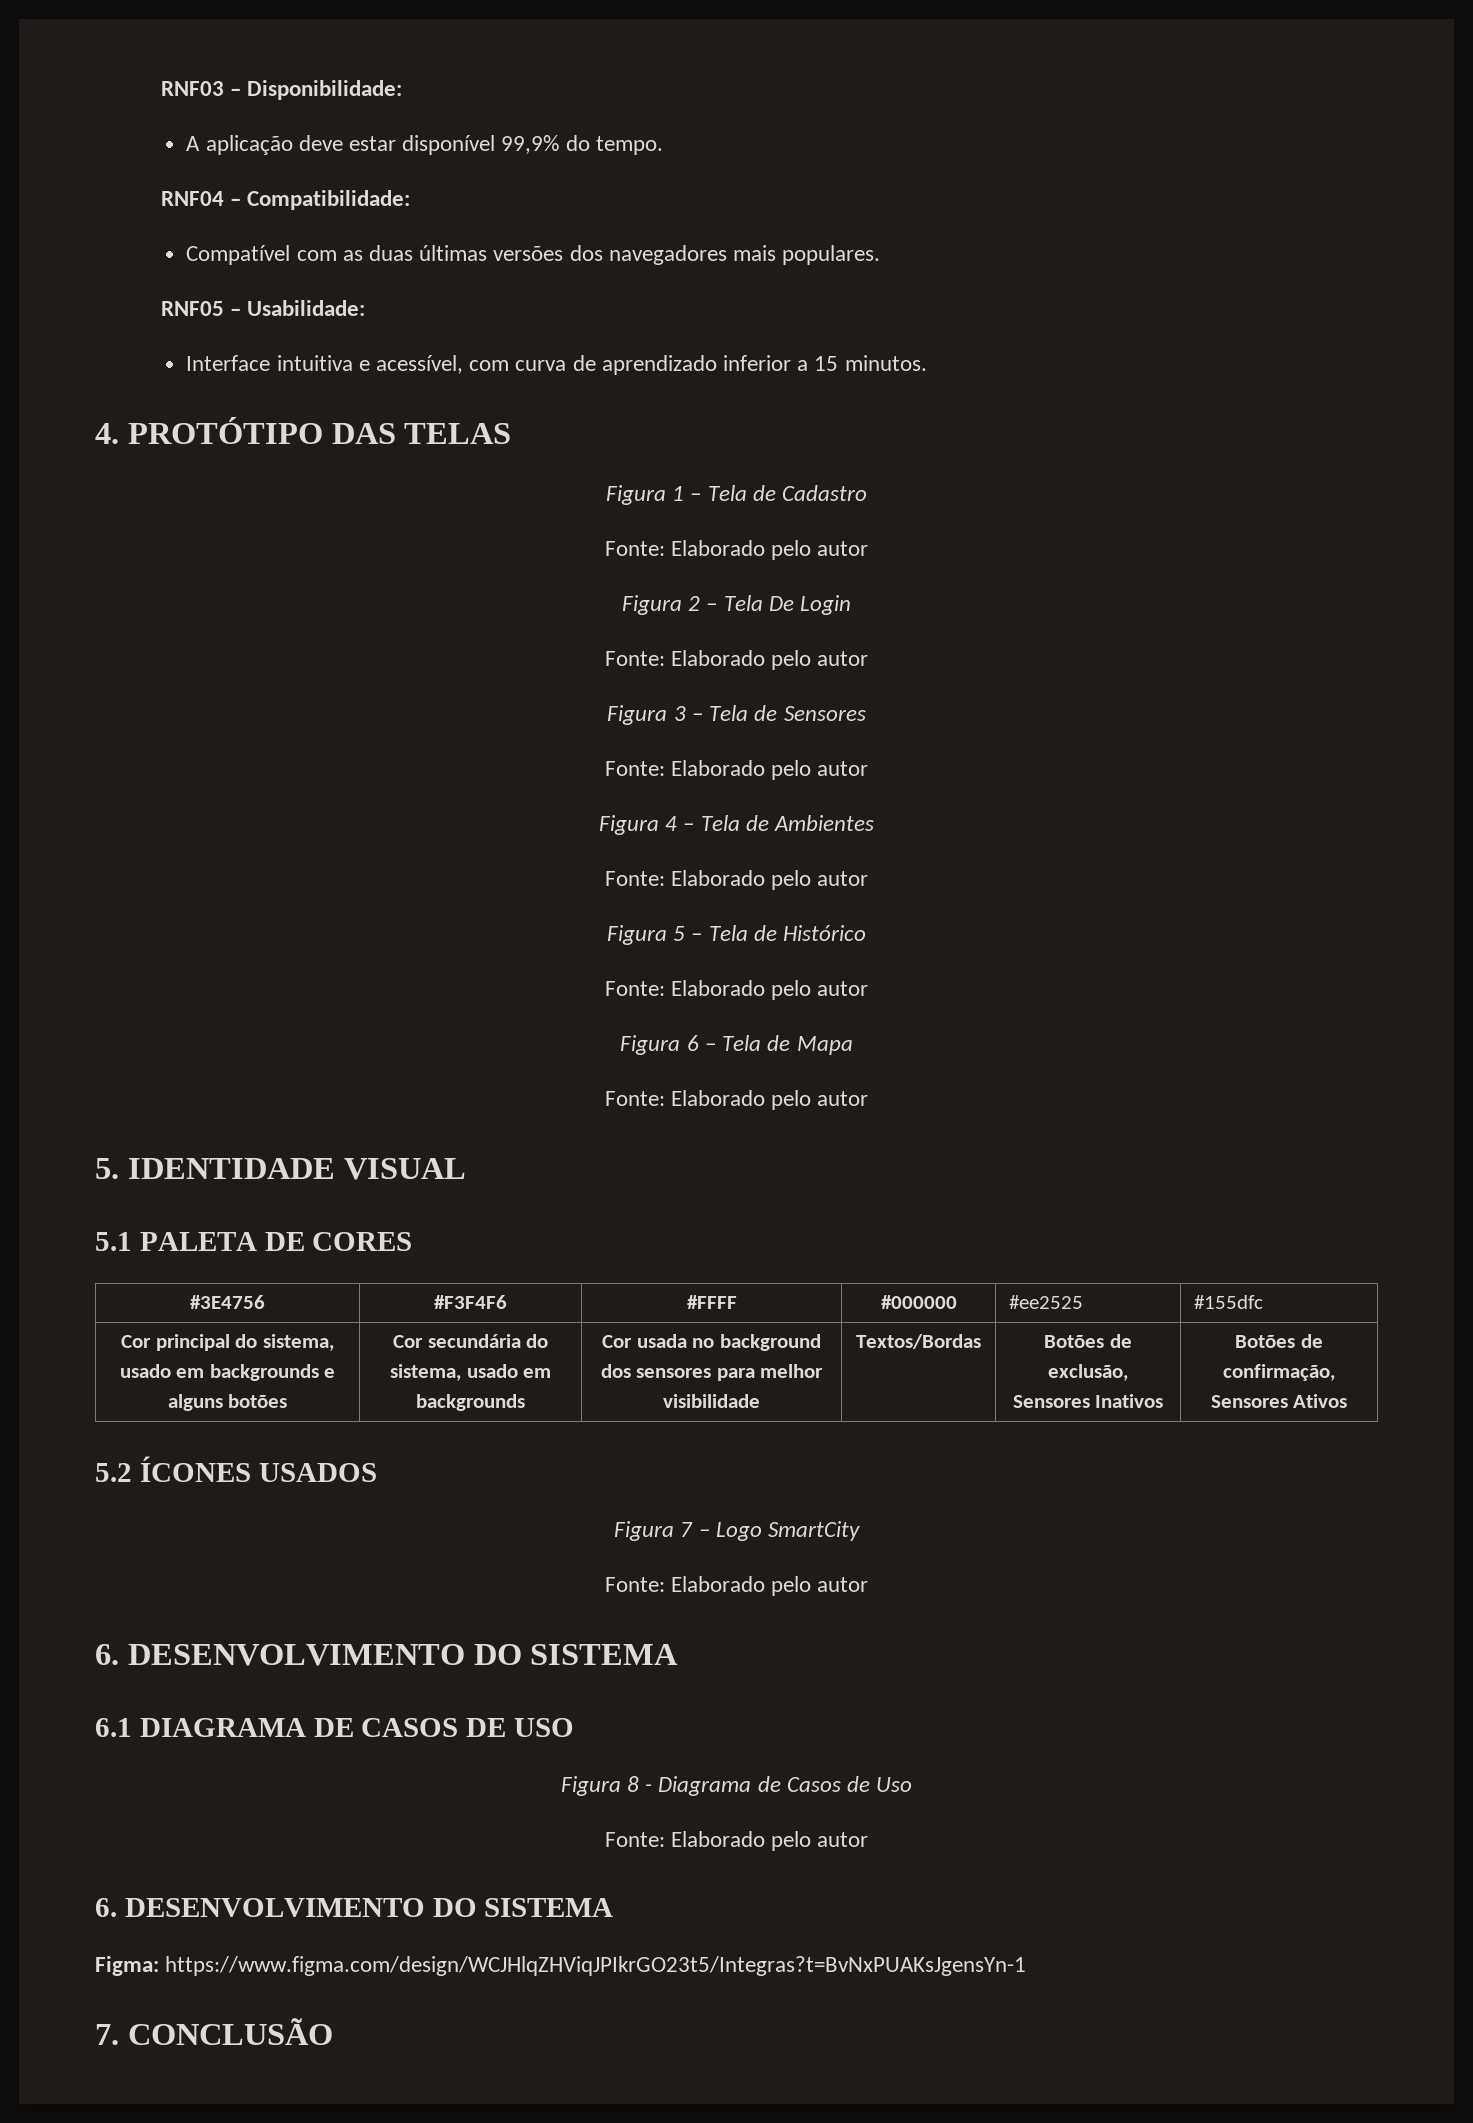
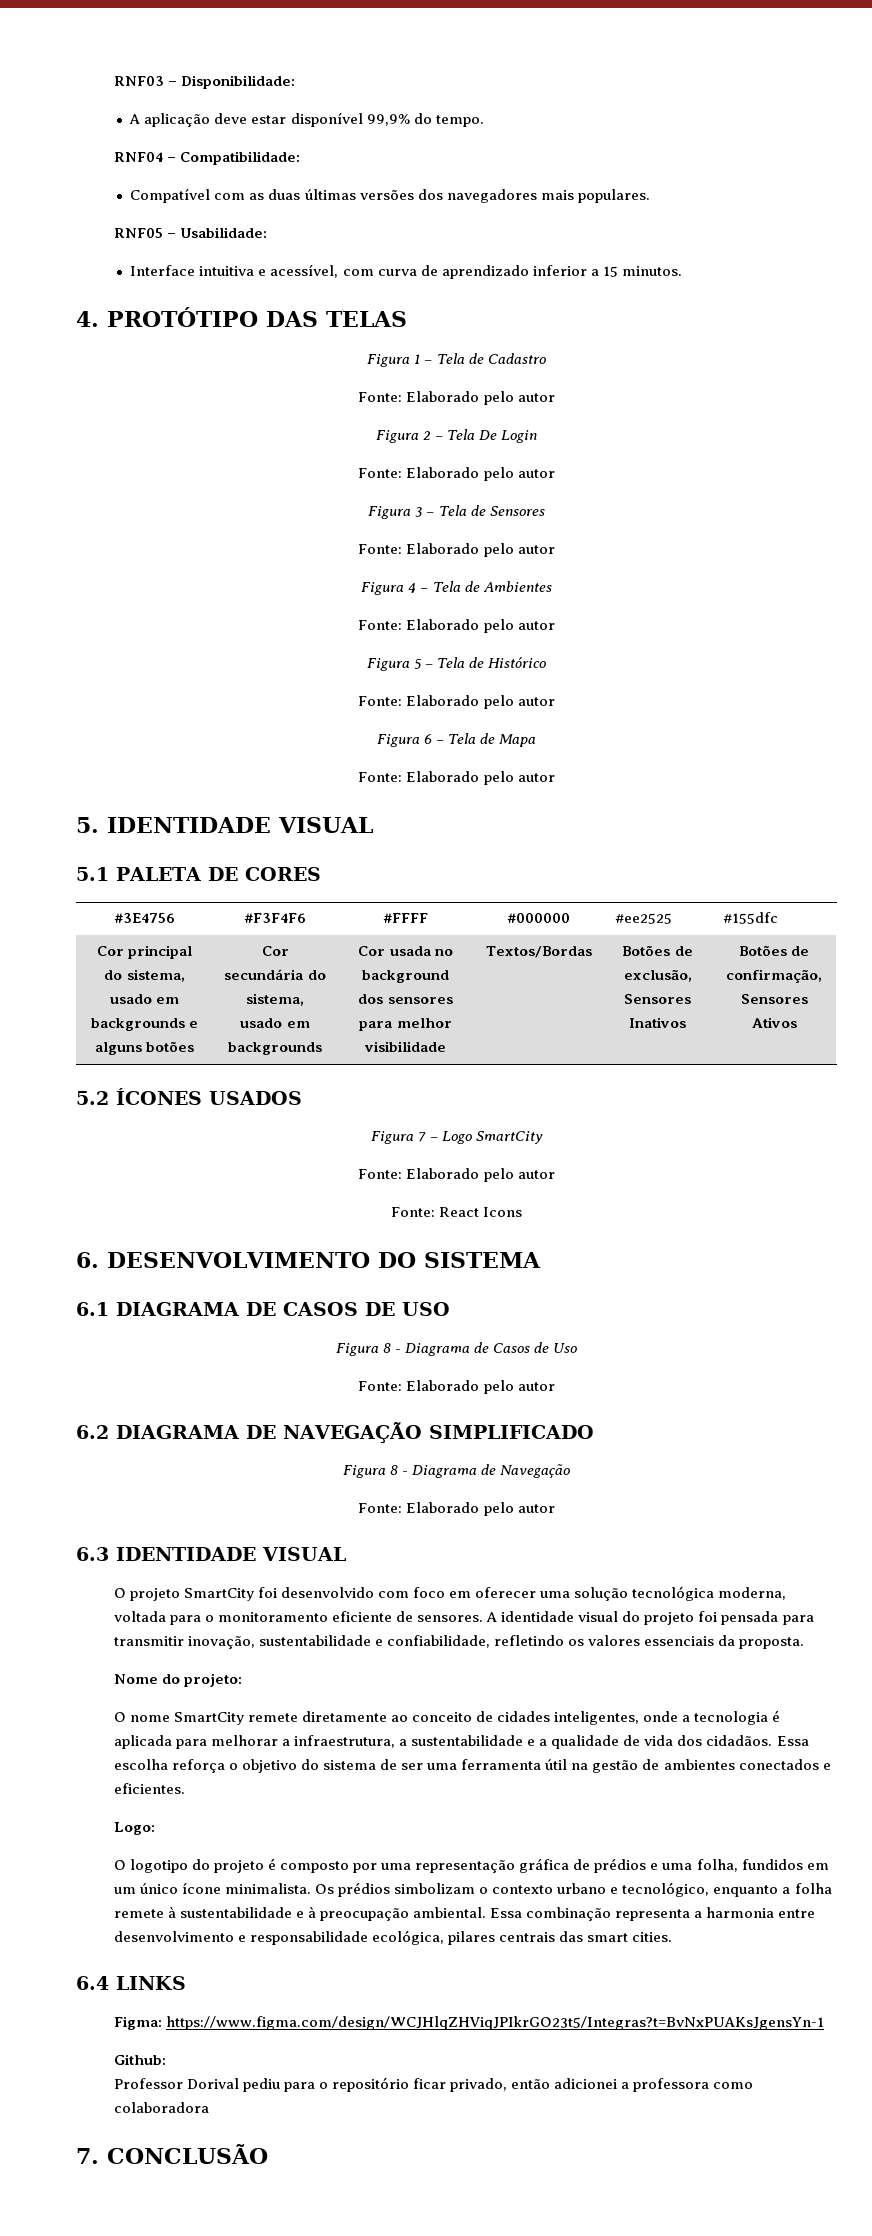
(869, 1584) none -> [390,1207,523,1217] // Fonte: React Icons
[95,1898,614,1917] [95,1956,1027,1976] 6. DESENVOLVIMENTO DO SISTEMA // Figma: https://www.figma.com/design/WCJHlqZHViqJPIkrGO23t5/Integras?t=BvNxPUAKsJgensYn-1 -> [76,1422,594,1443] [342,1464,571,1478] [358,1502,555,1516] [76,1547,346,1561] [113,1586,787,1601] [113,1611,814,1625] [113,1635,805,1649] [113,1673,242,1687] [113,1710,781,1725] [113,1735,809,1749] [113,1759,831,1773] [113,1783,185,1794] [113,1822,155,1835] [113,1858,829,1873] [113,1882,832,1897] [113,1906,816,1921] [113,1930,673,1945] [76,1976,186,1990] [113,2016,824,2030] [113,2054,166,2065] [113,2077,754,2092] [113,2102,209,2113] 6.2 DIAGRAMA DE NAVEGAÇÃO SIMPLIFICADO // Figura 8 - Diagrama de Navegação // Fonte: Elaborado pelo autor // 6.3 IDENTIDADE VISUAL // O projeto SmartCity foi desenvolvido com foco em oferecer uma solução tecnológica moderna, voltada para o monitoramento eficiente de sensores. A identidade visual do projeto foi pensada para transmitir inovação, sustentabilidade e confiabilidade, refletindo os valores essenciais da proposta. // Nome do projeto: // O nome SmartCity remete diretamente ao conceito de cidades inteligentes, onde a tecnologia é aplicada para melhorar a infraestrutura, a sustentabilidade e a qualidade de vida dos cidadãos. Essa escolha reforça o objetivo do sistema de ser uma ferramenta útil na gestão de ambientes conectados e eficientes. // Logo: // O logotipo do projeto é composto por uma representação gráfica de prédios e uma folha, fundidos em um único ícone minimalista. Os prédios simbolizam o contexto urbano e tecnológico, enquanto a folha remete à sustentabilidade e à preocupação ambiental. Essa combinação representa a harmonia entre desenvolvimento e responsabilidade ecológica, pilares centrais das smart cities. // 6.4 LINKS // Figma: https://www.figma.com/design/WCJHlqZHViqJPIkrGO23t5/Integras?t=BvNxPUAKsJgensYn-1 // Github: // Professor Dorival pediu para o repositório ficar privado, então adicionei a professora como colaboradora

